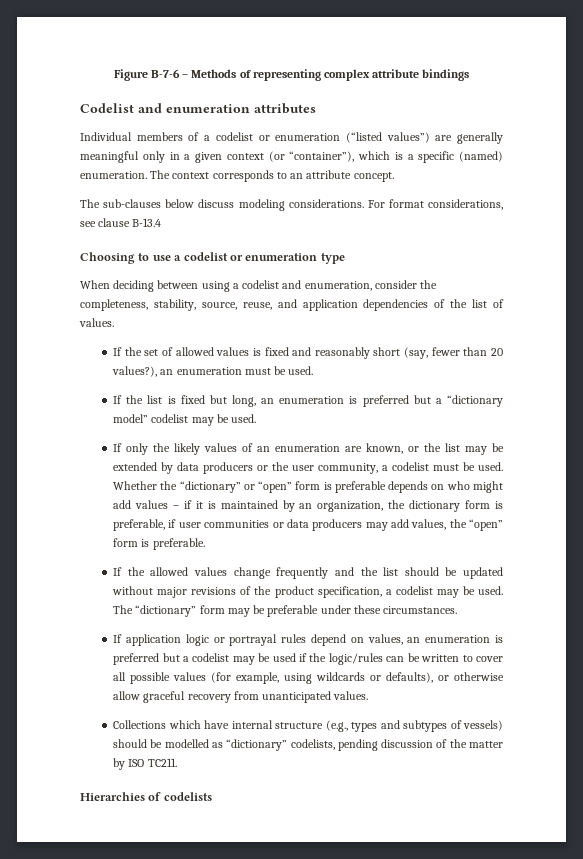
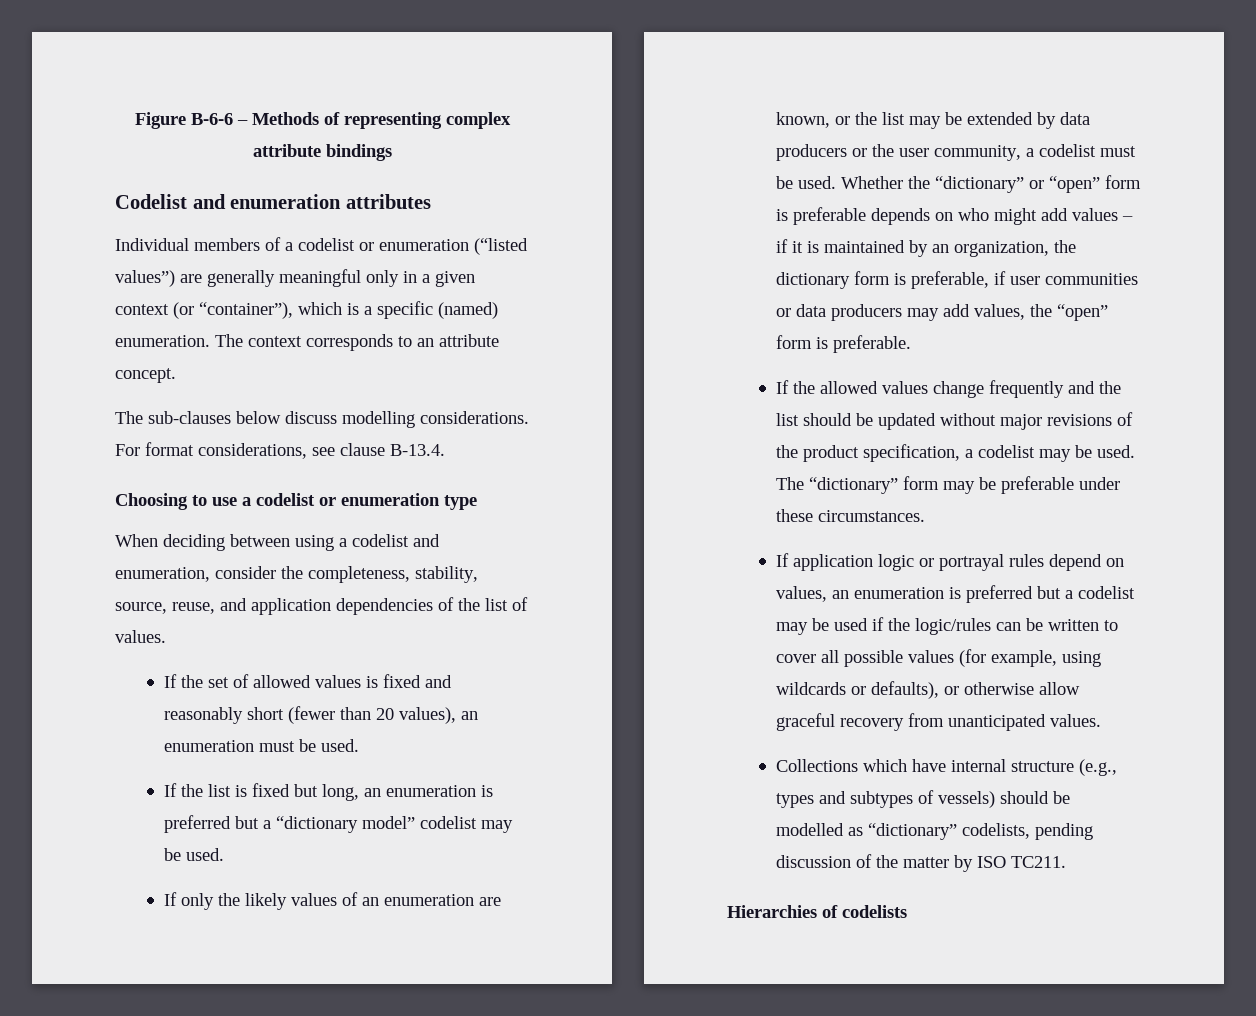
[150,69,180,78] B-7-6 -> [190,113,233,125] B-6-6
[238,199,285,211] modeling -> [342,411,415,428] modelling
[132,218,162,227] B-13.4 -> [390,444,445,456] B-13.4.
[404,347,460,359] (say, fewer -> [288,706,336,724] (fewer
[112,366,158,377] values?), -> [399,707,457,724] values),

